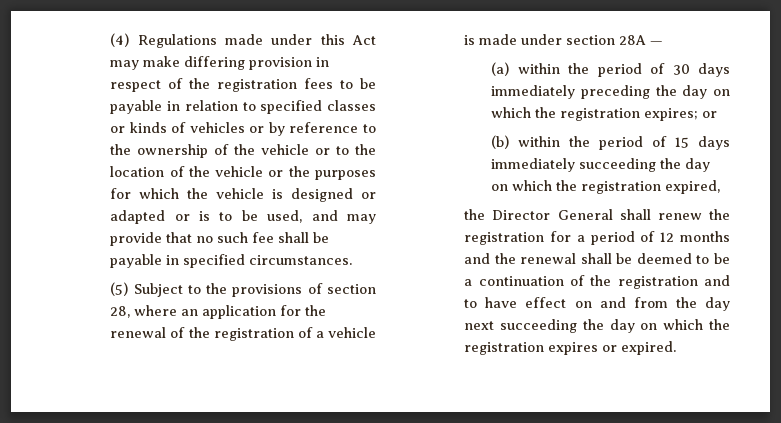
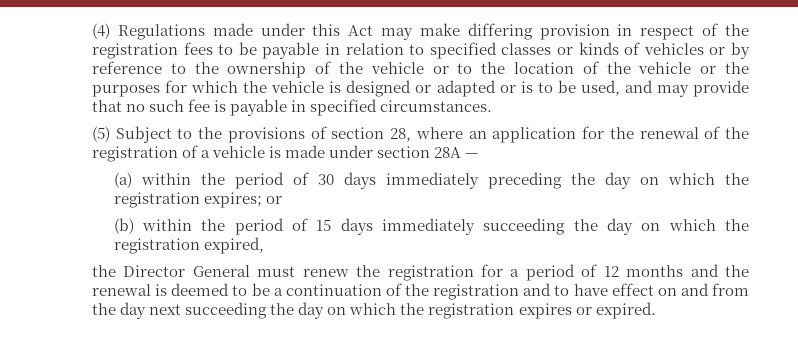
[278,232,330,243] shall be -> [214,100,227,112] is
[619,209,651,220] shall -> [257,266,296,277] must
[580,253,633,264] shall be -> [155,284,168,296] is

